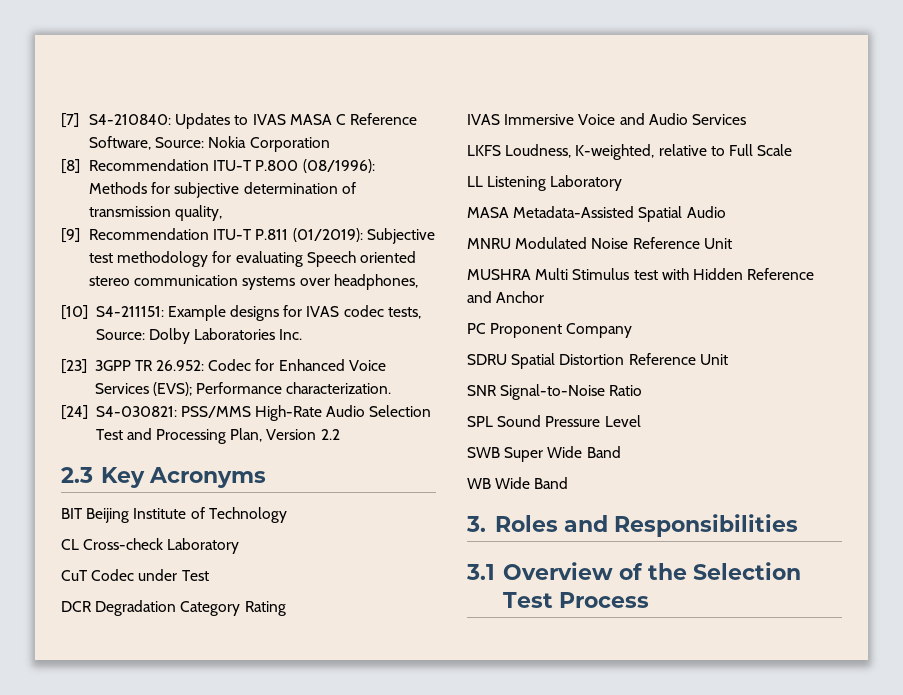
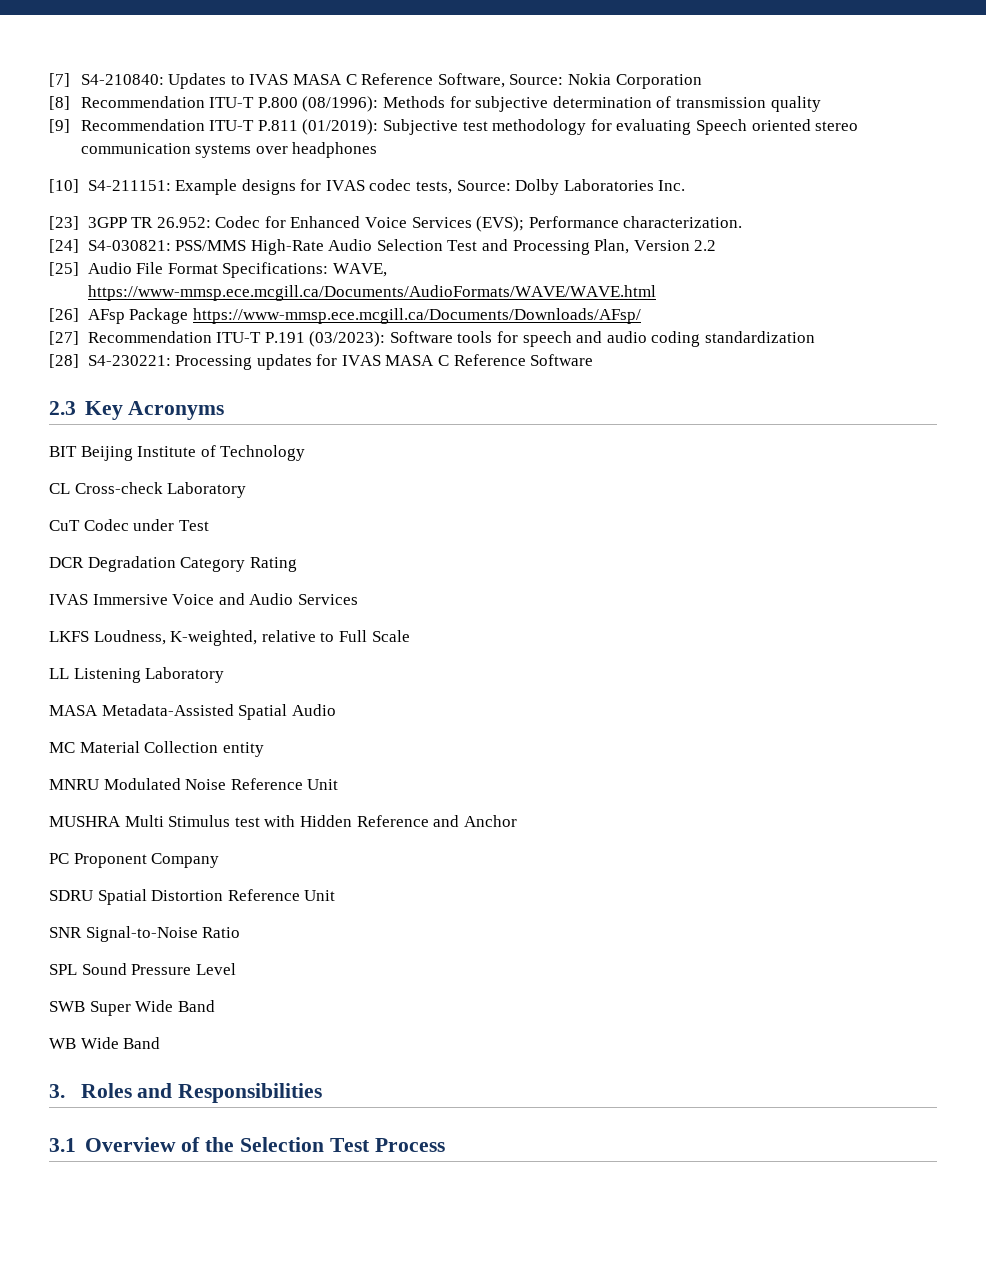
[175,205,223,221] quality, -> [770,96,821,112] quality
[333,274,418,290] headphones, -> [292,142,378,158] headphones
(340, 434) none -> [49,262,387,278] [87,285,656,301] [49,308,641,324] [49,331,815,347] [49,354,594,370] // [25] Audio File Format Specifications: WAVE, https://www-mmsp.ece.mcgill.ca/Documents/AudioFormats/WAVE/WAVE.html // [26] AFsp Package https://www-mmsp.ece.mcgill.ca/Documents/Downloads/AFsp/ // [27] Recommendation ITU-T P.191 (03/2023): Software tools for speech and audio coding standardization // [28] S4-230221: Processing updates for IVAS MASA C Reference Software
(726, 212) none -> [49,741,264,757] // MC Material Collection entity

